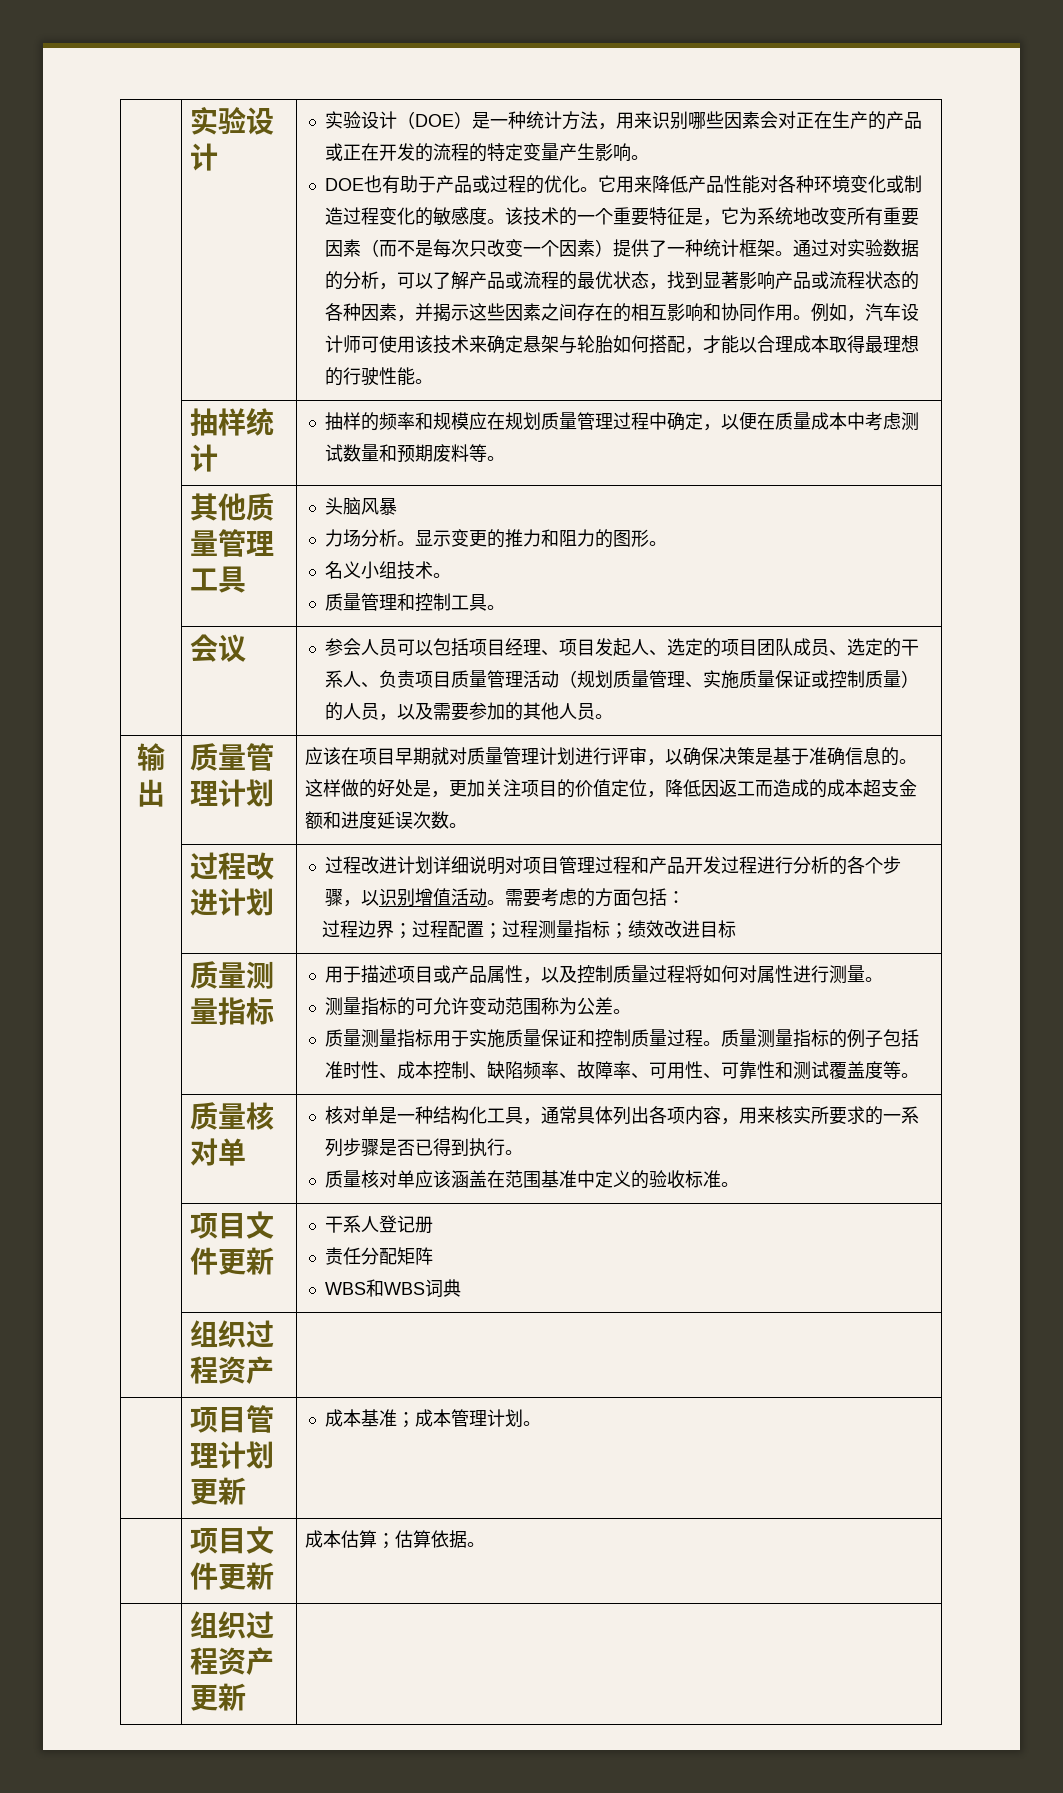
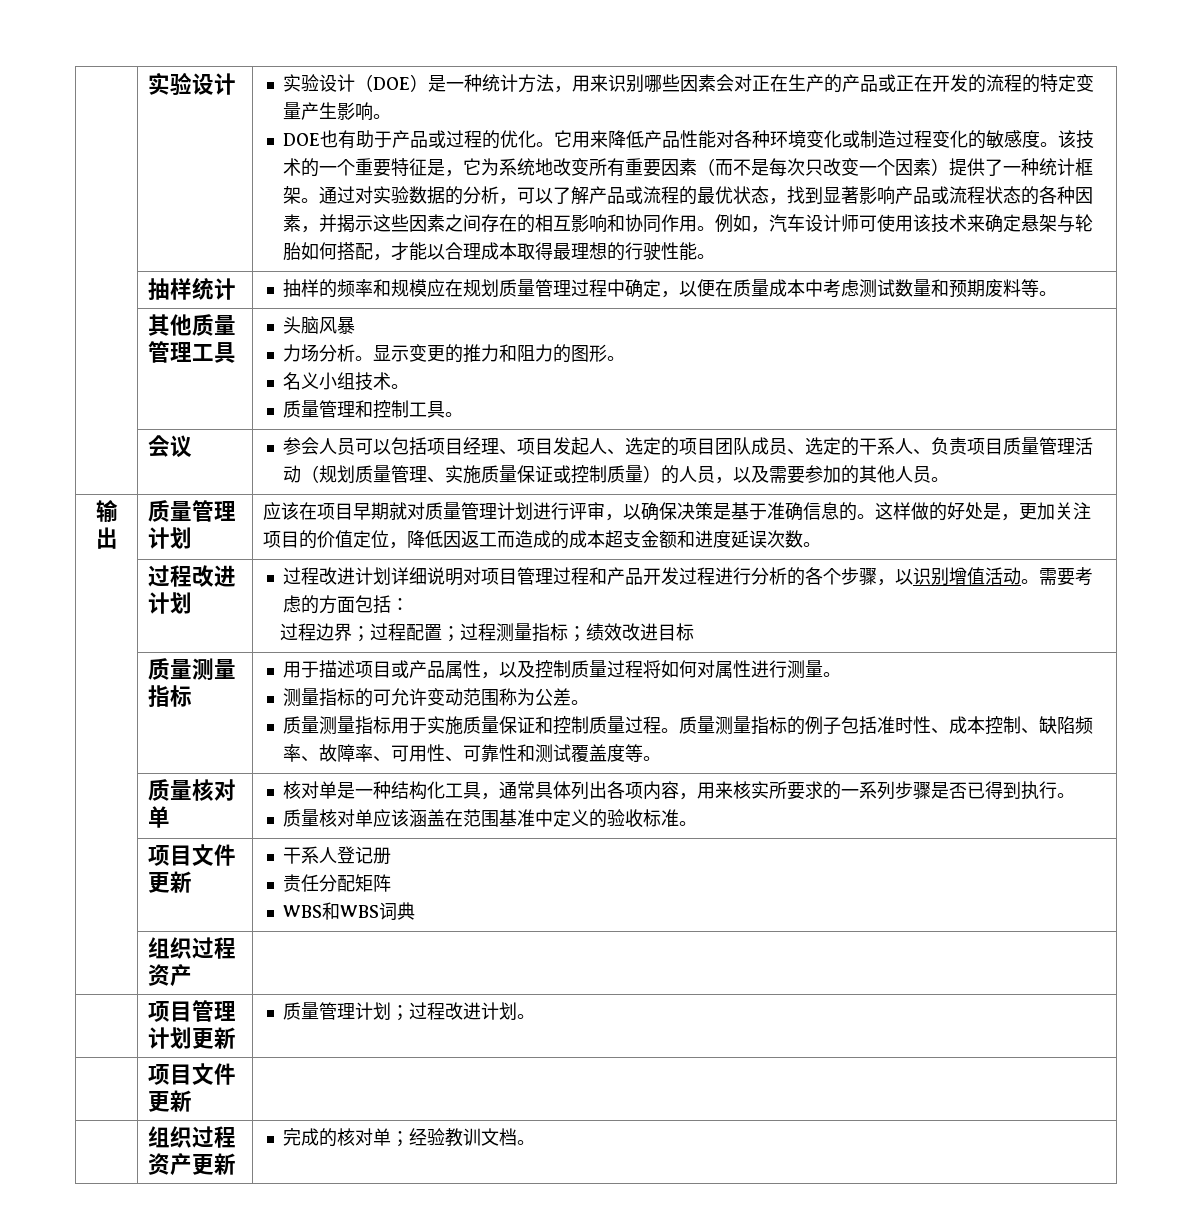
[325,1409,488,1428] 成本基准；成本管理 -> [283,1002,482,1021] 质量管理计划；过程改进
[305,1530,486,1549] 成本估算；估算依据。 -> (193, 1101) none
(247, 1697) none -> [283,1128,536,1147] 完成的核对单；经验教训文档。

